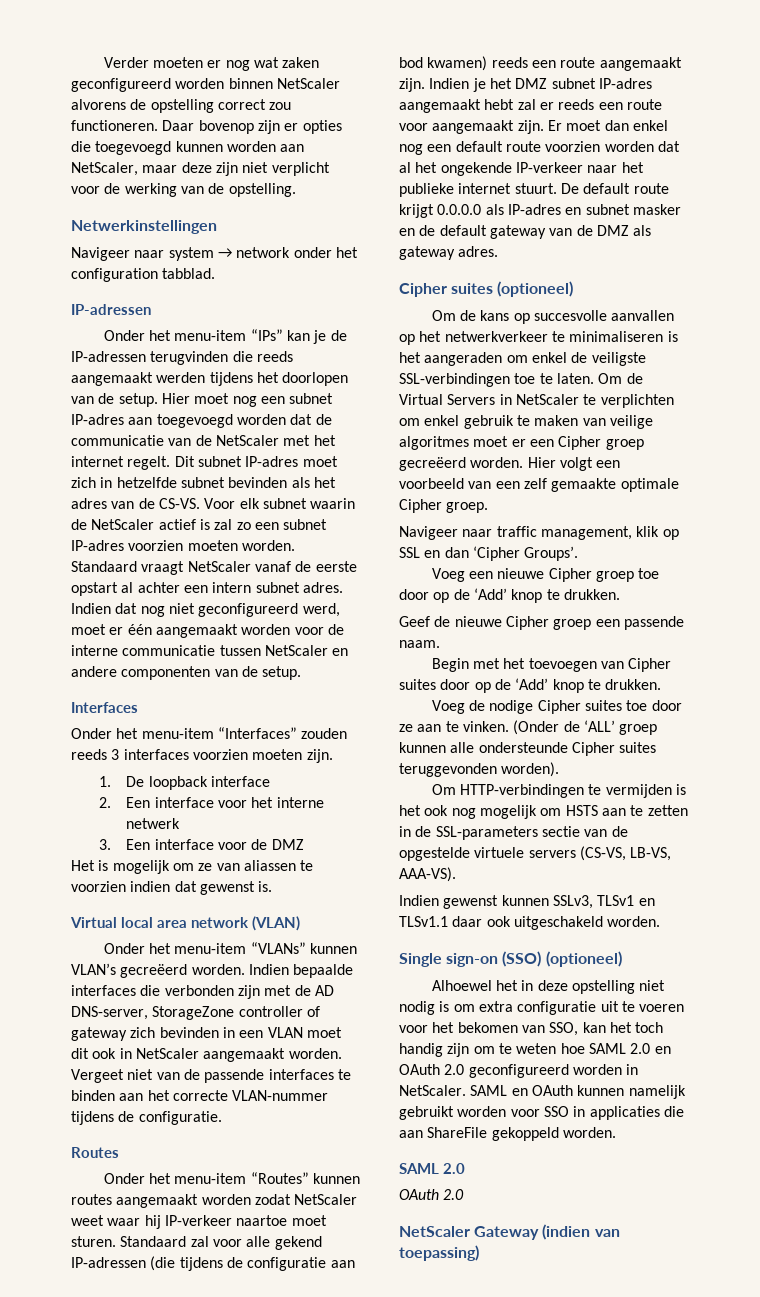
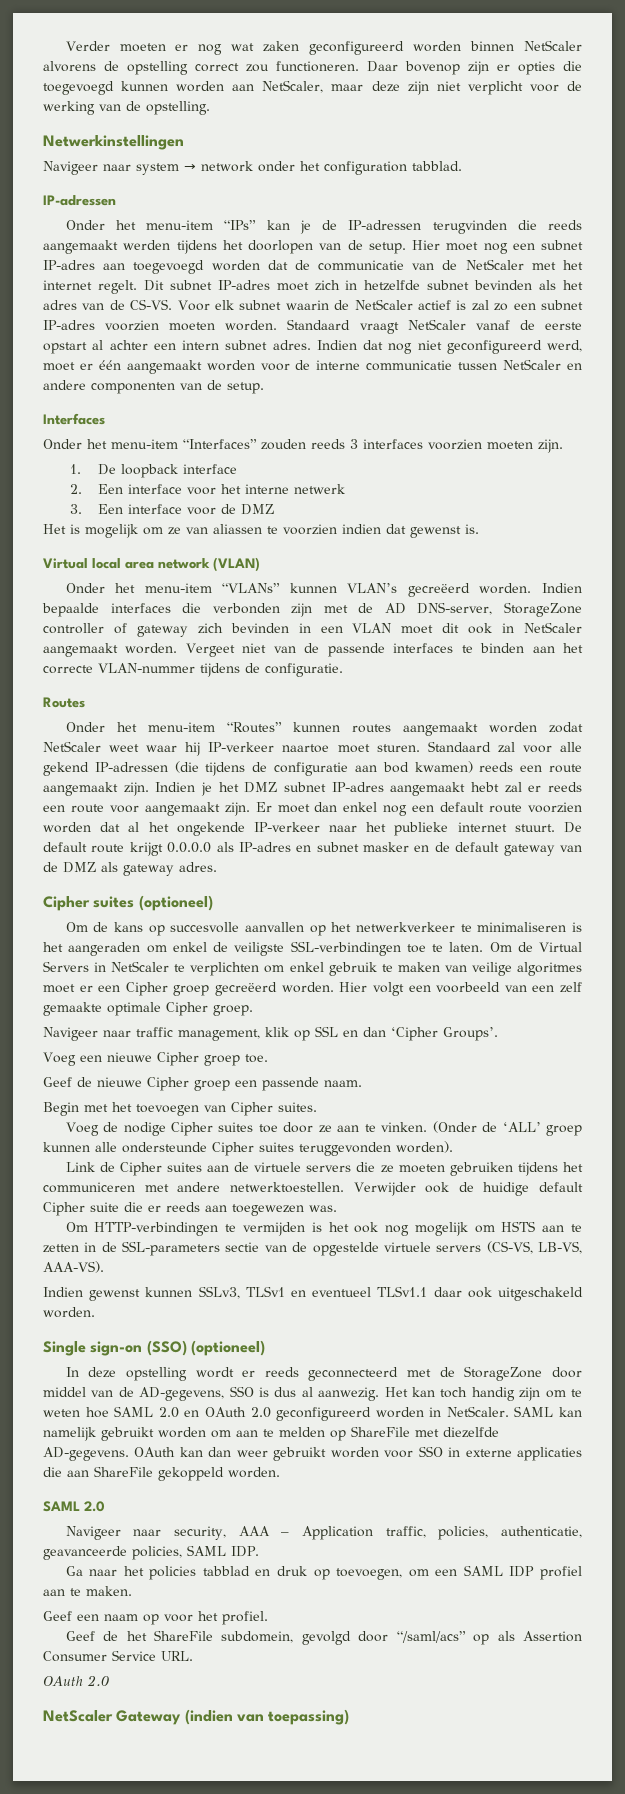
[638,568,660,579] [399,588,620,603] toe door op de ‘Add’ knop te drukken. -> [244,1054,268,1063] toe.
[399,678,662,693] suites door op de ‘Add’ knop te drukken. -> [278,1102,317,1112] suites.
(560, 769) none -> [65,1162,583,1176] [43,1182,583,1196] [43,1202,337,1216] // Link de Cipher suites aan de virtuele servers die ze moeten gebruiken tijdens het communiceren met andere netwerktoestellen. Verwijder ook de huidige default Cipher suite die er reeds aan toegewezen was.
(655, 902) none -> [312,1287,372,1297] eventueel
[431,980,666,994] [399,1001,685,1015] [399,1022,632,1036] Alhoewel het in deze opstelling niet nodig is om extra configuratie uit te voeren voor het bekomen van SSO, kan het -> [65,1366,582,1381] [43,1386,435,1401] In deze opstelling wordt er reeds geconnecteerd met de StorageZone door middel van de AD-gegevens, SSO is dus al aanwezig. Het kan
[511,1085,686,1099] en OAuth kunnen namelijk -> [559,1407,582,1417] [43,1426,499,1441] [43,1447,268,1461] kan namelijk gebruikt worden om aan te melden op ShareFile met diezelfde AD-gegevens. OAuth kan dan weer
(586, 1111) none -> [465,1449,512,1457] externe
(465, 1168) none -> [65,1526,582,1540] [43,1545,259,1560] [65,1565,583,1580] [43,1586,132,1596] [43,1611,268,1625] [65,1630,582,1645] [43,1650,193,1662] // Navigeer naar security, AAA – Application traffic, policies, authenticatie, geavanceerde policies, SAML IDP. // Ga naar het policies tabblad en druk op toevoegen, om een SAML IDP profiel aan te maken. // Geef een naam op voor het profiel. // Geef de het ShareFile subdomein, gevolgd door “/saml/acs” op als Assertion Consumer Service URL.

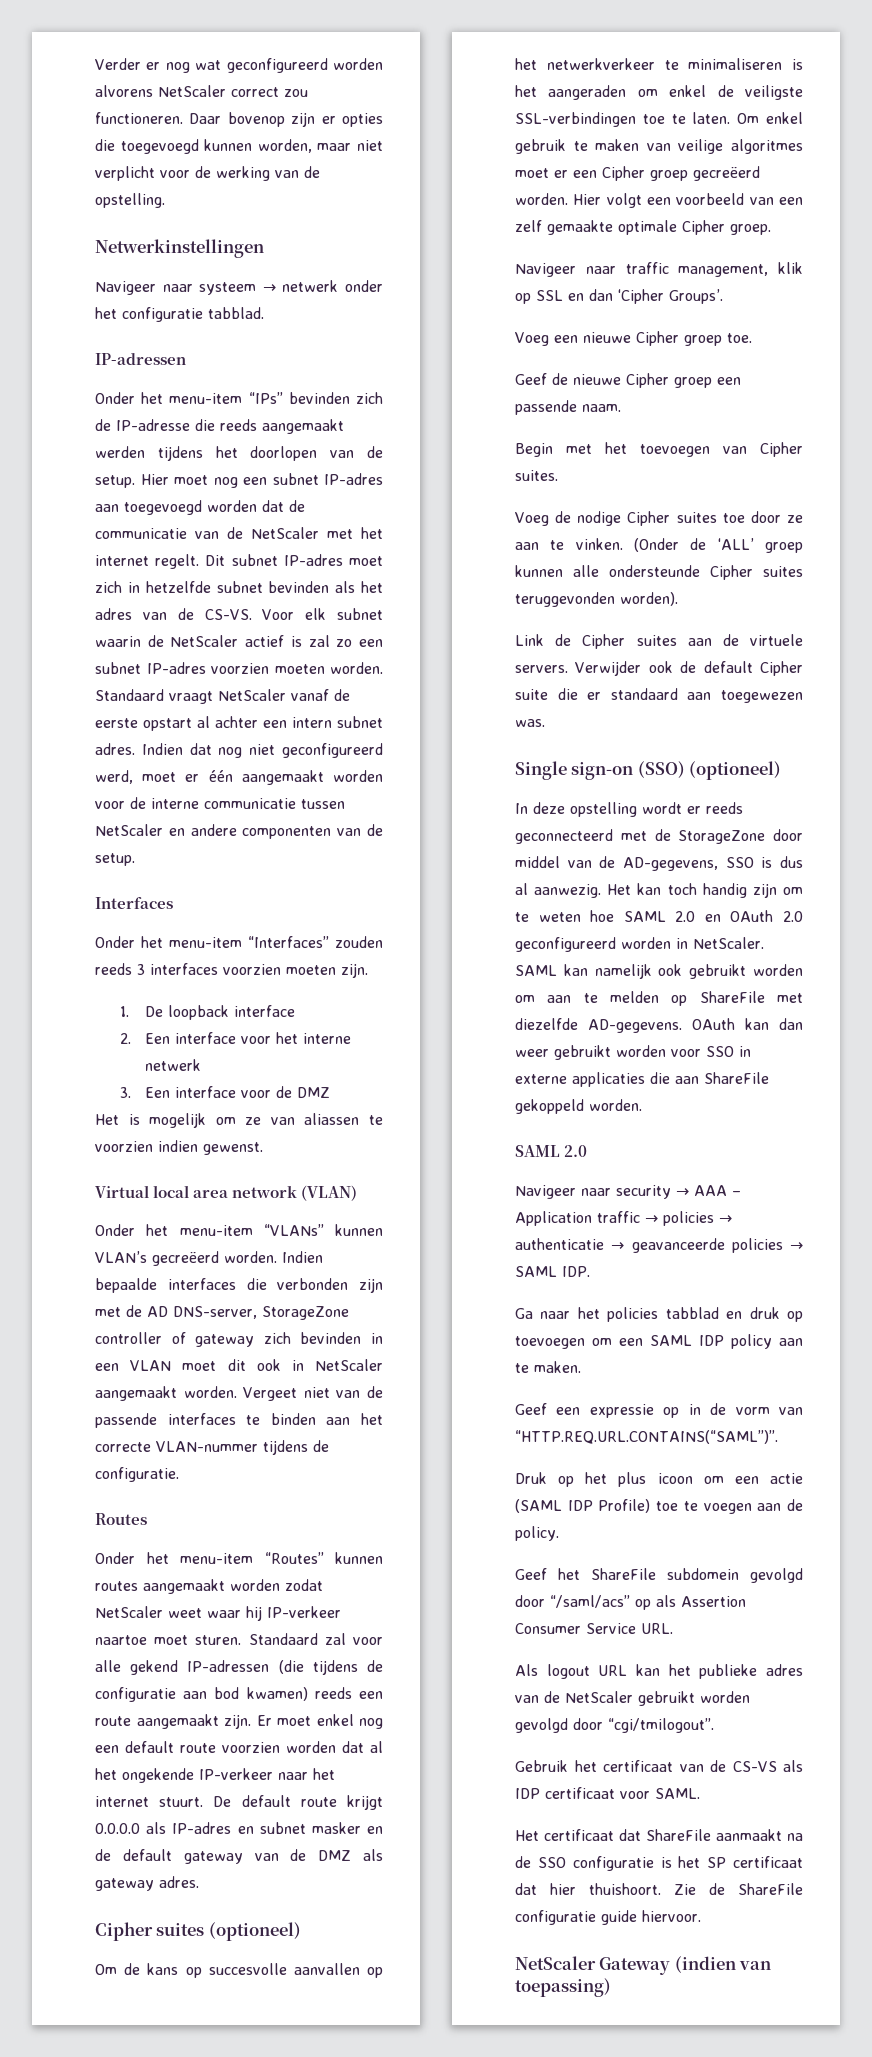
[119,43,166,52] moeten -> (141, 64) none
[263,40,583,55] [43,61,188,75] zaken geconfigureerd worden binnen NetScaler alvorens de opstelling -> [226,58,383,73] [95,85,226,97] geconfigureerd worden alvorens NetScaler
[176,80,429,95] worden aan NetScaler, maar deze zijn -> [257,139,352,153] worden, maar
[136,161,253,175] system → network -> [199,280,339,295] systeem → netwerk
[324,161,407,175] configuration -> [122,307,203,322] configuratie
[266,220,507,234] kan je de IP-adressen terugvinden -> [288,392,383,404] [95,419,190,431] bevinden zich de IP-adresse
[386,524,479,538] dat gewenst is. -> [203,1142,263,1155] gewenst.
[155,782,583,796] [43,802,250,816] Indien je het DMZ subnet IP-adres aangemaakt hebt zal er reeds een route voor aangemaakt zijn. -> (251, 1721) none
[314,802,338,812] dan -> (311, 1721) none
[394,822,449,836] publieke -> (335, 1774) none
[517,942,582,952] [43,961,285,976] de Virtual Servers in NetScaler te verplichten om -> (760, 118) none
[306,1162,583,1176] [43,1182,344,1193] servers die ze moeten gebruiken tijdens het communiceren met andere netwerktoestellen. -> [515,665,568,673] servers.
[483,1182,530,1196] huidige -> (697, 667) none
[166,1202,200,1212] reeds -> [610,688,678,700] standaard
[65,1221,582,1236] [43,1241,582,1256] [43,1261,104,1273] [43,1286,583,1301] [43,1307,95,1318] // Om HTTP-verbindingen te vermijden is het ook nog mogelijk om HSTS aan te zetten in de SSL-parameters sectie van de opgestelde virtuele servers (CS-VS, LB-VS, AAA-VS). // Indien gewenst kunnen SSLv3, TLSv1 en eventueel TLSv1.1 daar ook uitgeschakeld worden. -> (545, 723) none
(96, 1434) none -> [658,964,683,976] ook
[173,1526,226,1540] security, -> [616,1185,689,1199] security →
[385,1526,582,1540] [43,1546,182,1560] traffic, policies, authenticatie, geavanceerde policies, -> [597,1211,732,1226] [515,1238,803,1253] traffic → policies → authenticatie → geavanceerde policies →
[336,1568,403,1580] toevoegen, -> [515,1336,585,1349] toevoegen
[540,1566,583,1580] profiel -> [731,1334,772,1349] policy
[104,1611,268,1625] [65,1631,119,1641] naam op voor het profiel. // Geef de -> [589,1403,803,1418] [515,1430,778,1444] [515,1472,803,1487] [515,1499,803,1514] [515,1526,559,1541] [515,1568,547,1580] expressie op in de vorm van “HTTP.REQ.URL.CONTAINS(“SAML”)”. // Druk op het plus icoon om een actie (SAML IDP Profile) toe te voegen aan de policy. // Geef
[221,1631,294,1643] subdomein, -> [667,1568,739,1580] subdomein
[43,1675,109,1686] OAuth 2.0 -> [515,1664,803,1679] [515,1691,750,1706] [515,1718,714,1733] [515,1760,803,1772] [515,1787,700,1799] [515,1829,803,1841] [515,1856,803,1871] [515,1883,803,1895] [515,1910,701,1925] Als logout URL kan het publieke adres van de NetScaler gebruikt worden gevolgd door “cgi/tmilogout”. // Gebruik het certificaat van de CS-VS als IDP certificaat voor SAML. // Het certificaat dat ShareFile aanmaakt na de SSO configuratie is het SP certificaat dat hier thuishoort. Zie de ShareFile configuratie guide hiervoor.

